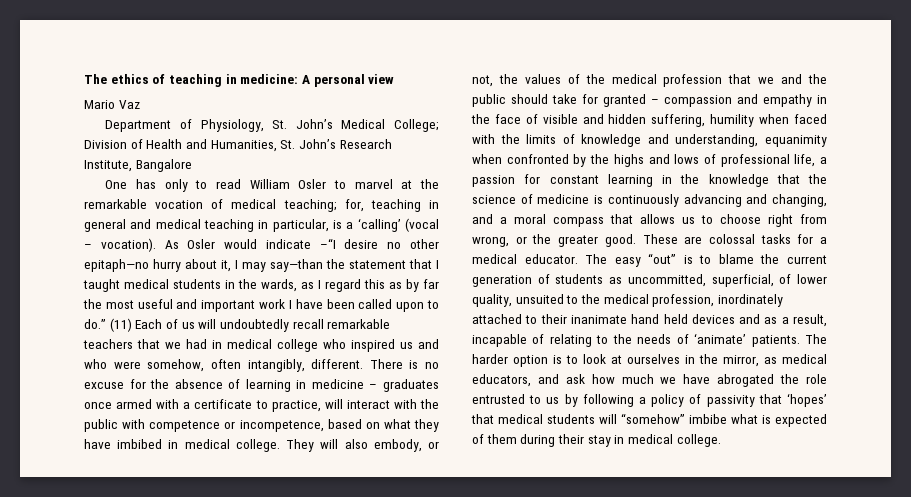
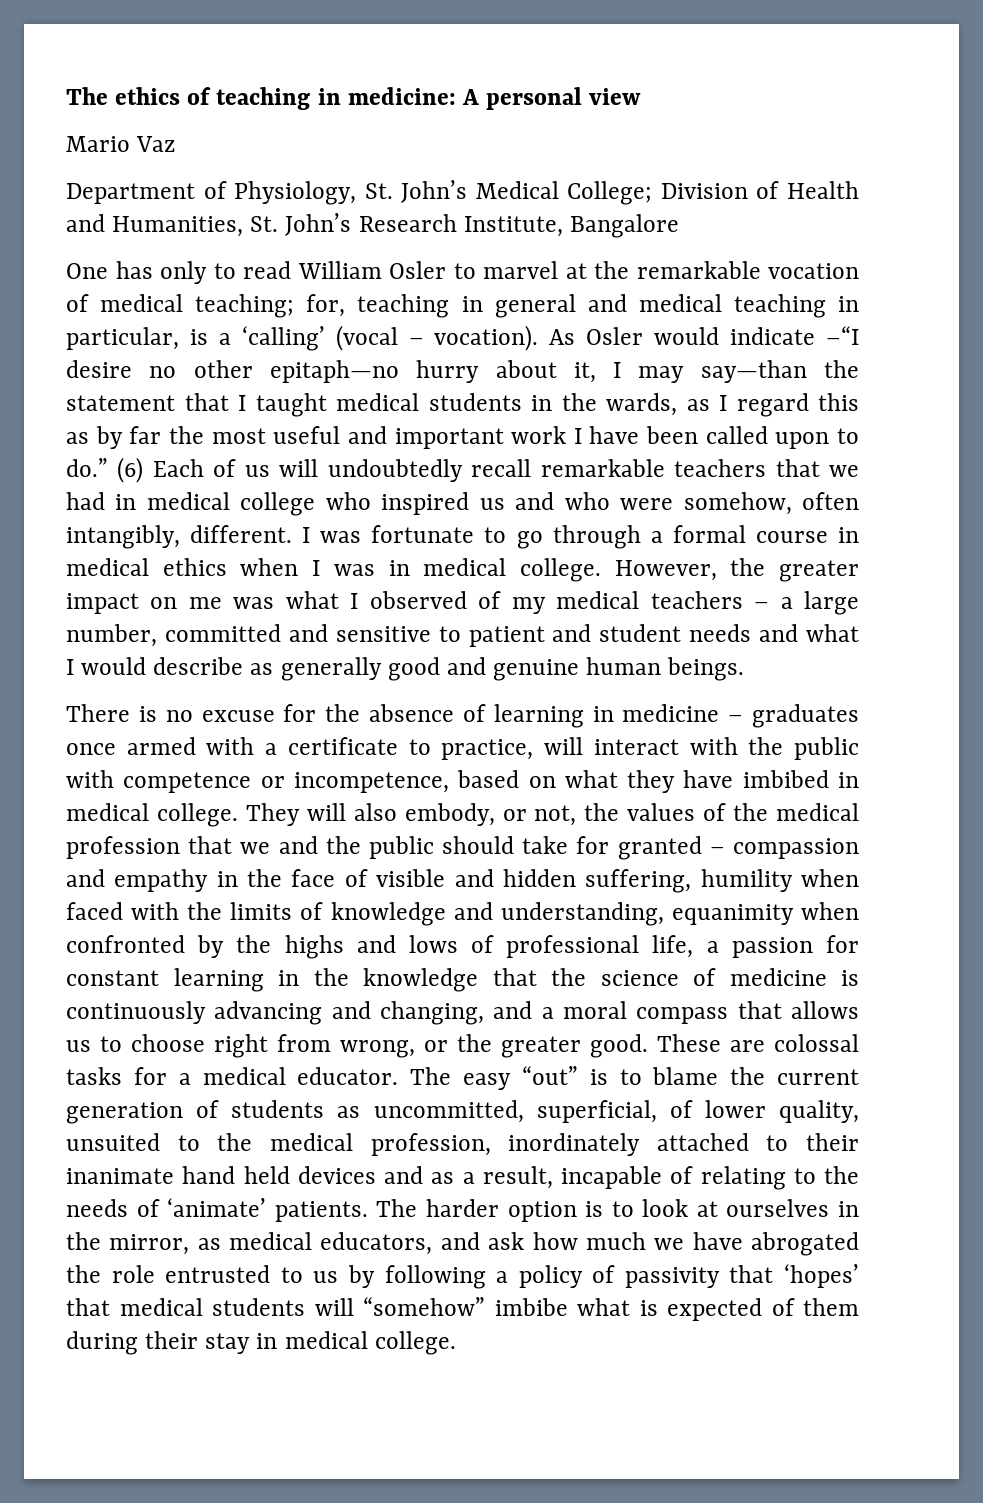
[109,318,132,332] (11) -> [117,457,144,483] (6)
(364, 364) none -> [302,525,859,549] [66,558,860,582] [66,591,859,615] [66,624,859,647] [66,657,745,681] I was fortunate to go through a formal course in medical ethics when I was in medical college. However, the greater impact on me was what I observed of my medical teachers – a large number, committed and sensitive to patient and student needs and what I would describe as generally good and genuine human beings. //

